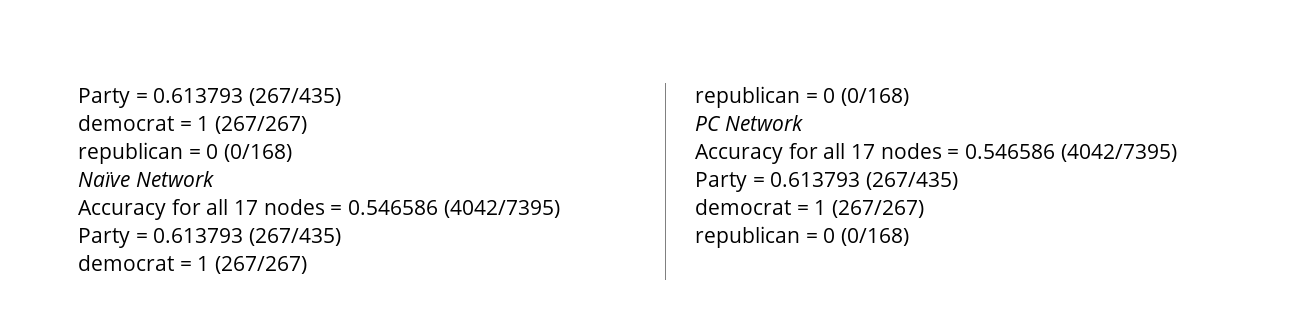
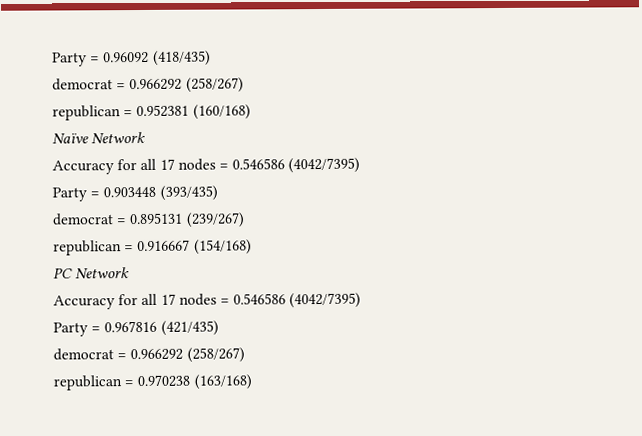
[78,88,342,108] [78,115,308,134] [78,142,293,164] Party = 0.613793 (267/435) // democrat = 1 (267/267) // republican = 0 (0/168) -> [52,50,211,67] [52,77,244,93] [52,104,251,121] Party = 0.96092 (418/435) // democrat = 0.966292 (258/267) // republican = 0.952381 (160/168)
[153,228,342,246] [78,255,308,274] [695,86,910,108] 0.613793 (267/435) // democrat = 1 (267/267) // republican = 0 (0/168) -> [103,185,218,201] [52,212,245,228] [53,239,252,256] 0.903448 (393/435) // democrat = 0.895131 (239/267) // republican = 0.916667 (154/168)
[770,172,959,190] [695,199,925,218] [695,226,910,248] 0.613793 (267/435) // democrat = 1 (267/267) // republican = 0 (0/168) -> [104,320,219,336] [53,347,245,363] [53,374,252,391] 0.967816 (421/435) // democrat = 0.966292 (258/267) // republican = 0.970238 (163/168)

